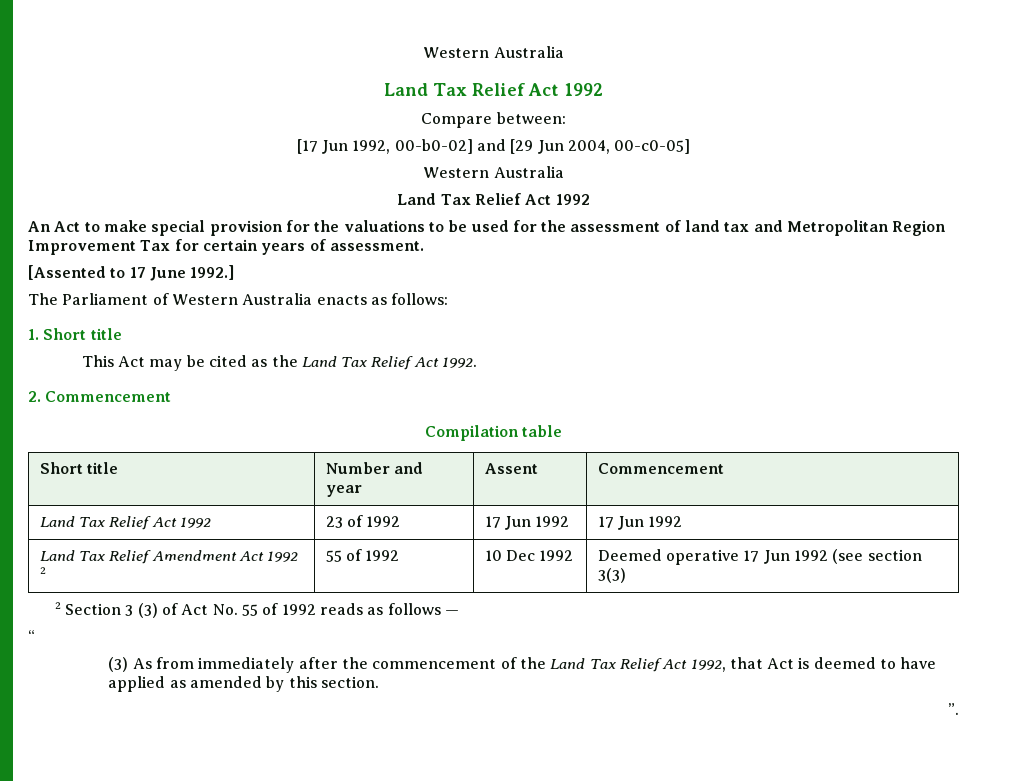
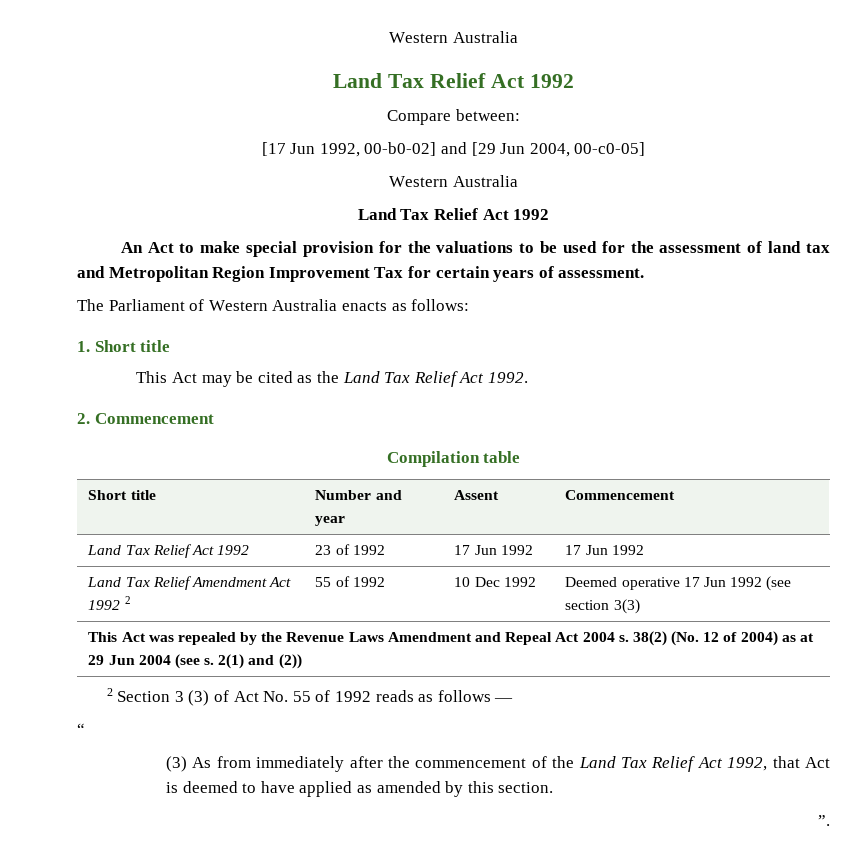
[28,265,235,281] // [Assented to 17 June 1992.] -> (645, 273) none
(626, 575) none -> [88,631,815,646] [88,654,302,669] // This Act was repealed by the Revenue Laws Amendment and Repeal Act 2004 s. 38(2) (No. 12 of 2004) as at 29 Jun 2004 (see s. 2(1) and (2))

